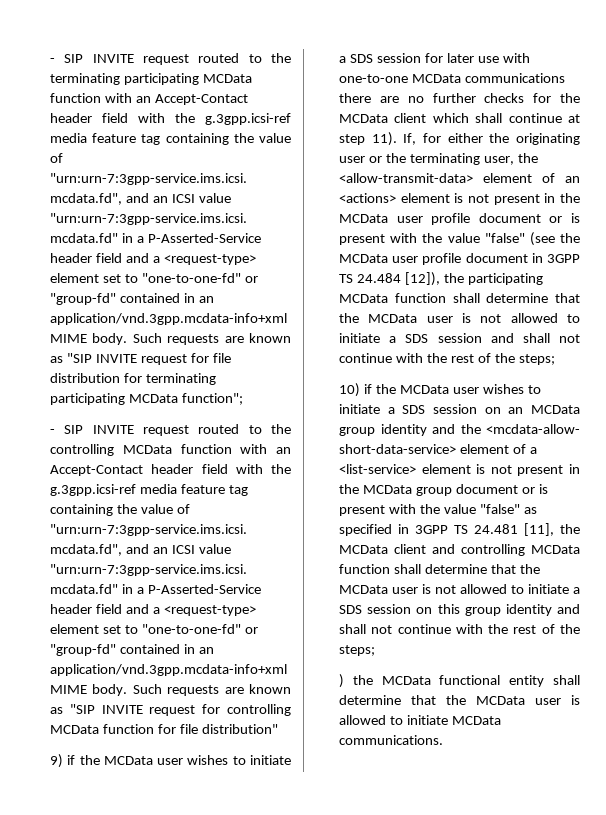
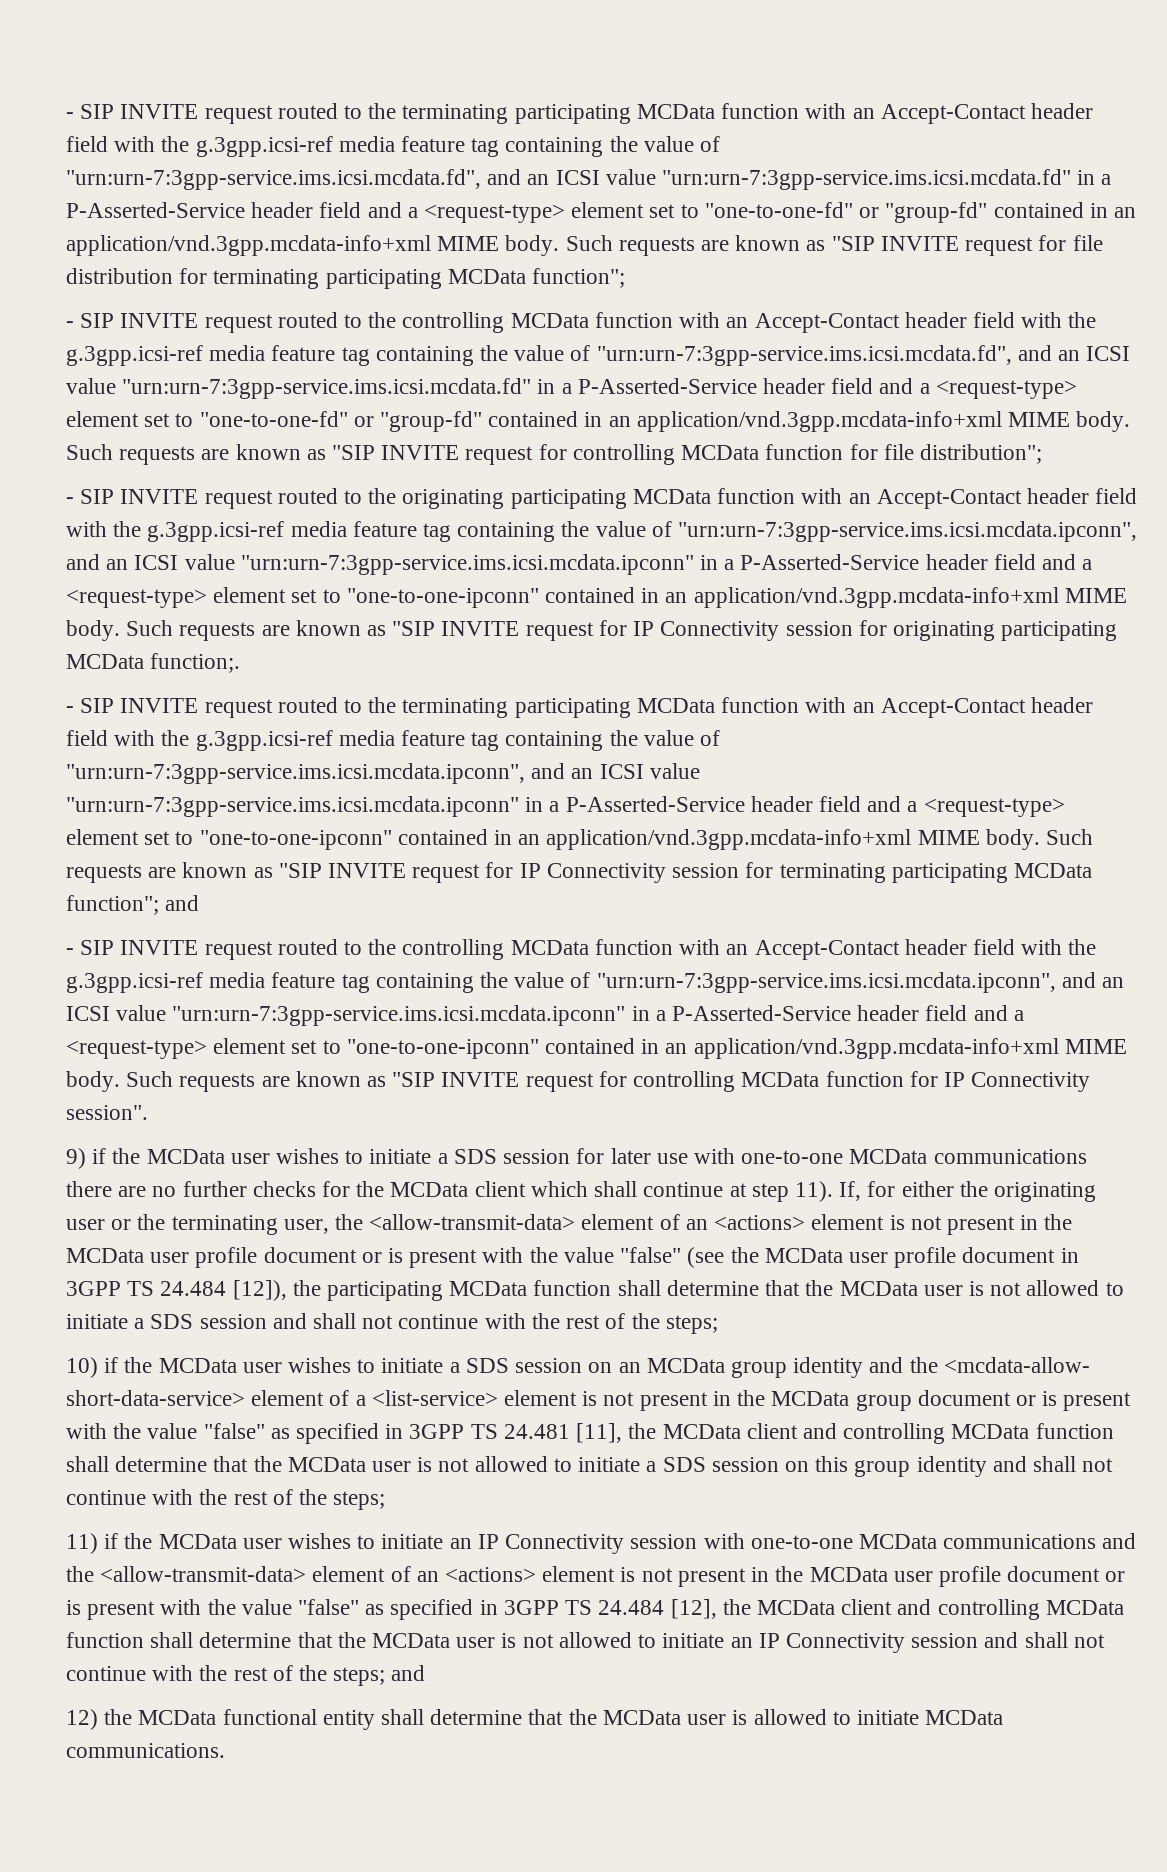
[201,724,278,734] distribution" -> [919,444,1042,464] [65,488,1138,509] [65,521,1138,542] [65,554,1093,575] [65,587,1127,608] [65,620,1118,641] [65,653,241,673] [65,697,1093,718] [65,730,721,751] [65,763,700,784] [65,796,1065,817] [65,829,1094,850] [65,862,1092,883] [65,895,200,915] [65,939,1097,960] [65,972,1125,993] [65,1005,1024,1026] [65,1038,1127,1059] [65,1071,1091,1092] [65,1105,148,1120] distribution"; // - SIP INVITE request routed to the originating participating MCData function with an Accept-Contact header field with the g.3gpp.icsi-ref media feature tag containing the value of "urn:urn-7:3gpp-service.ims.icsi.mcdata.ipconn", and an ICSI value "urn:urn-7:3gpp-service.ims.icsi.mcdata.ipconn" in a P-Asserted-Service header field and a <request-type> element set to "one-to-one-ipconn" contained in an application/vnd.3gpp.mcdata-info+xml MIME body. Such requests are known as "SIP INVITE request for IP Connectivity session for originating participating MCData function;. // - SIP INVITE request routed to the terminating participating MCData function with an Accept-Contact header field with the g.3gpp.icsi-ref media feature tag containing the value of "urn:urn-7:3gpp-service.ims.icsi.mcdata.ipconn", and an ICSI value "urn:urn-7:3gpp-service.ims.icsi.mcdata.ipconn" in a P-Asserted-Service header field and a <request-type> element set to "one-to-one-ipconn" contained in an application/vnd.3gpp.mcdata-info+xml MIME body. Such requests are known as "SIP INVITE request for IP Connectivity session for terminating participating MCData function"; and // - SIP INVITE request routed to the controlling MCData function with an Accept-Contact header field with the g.3gpp.icsi-ref media feature tag containing the value of "urn:urn-7:3gpp-service.ims.icsi.mcdata.ipconn", and an ICSI value "urn:urn-7:3gpp-service.ims.icsi.mcdata.ipconn" in a P-Asserted-Service header field and a <request-type> element set to "one-to-one-ipconn" contained in an application/vnd.3gpp.mcdata-info+xml MIME body. Such requests are known as "SIP INVITE request for controlling MCData function for IP Connectivity session".
[339,674,345,688] ) -> [65,1533,1137,1554] [65,1566,1126,1587] [65,1599,1124,1620] [65,1632,1105,1653] [65,1665,426,1686] [65,1709,98,1730] 11) if the MCData user wishes to initiate an IP Connectivity session with one-to-one MCData communications and the <allow-transmit-data> element of an <actions> element is not present in the MCData user profile document or is present with the value "false" as specified in 3GPP TS 24.484 [12], the MCData client and controlling MCData function shall determine that the MCData user is not allowed to initiate an IP Connectivity session and shall not continue with the rest of the steps; and // 12)

